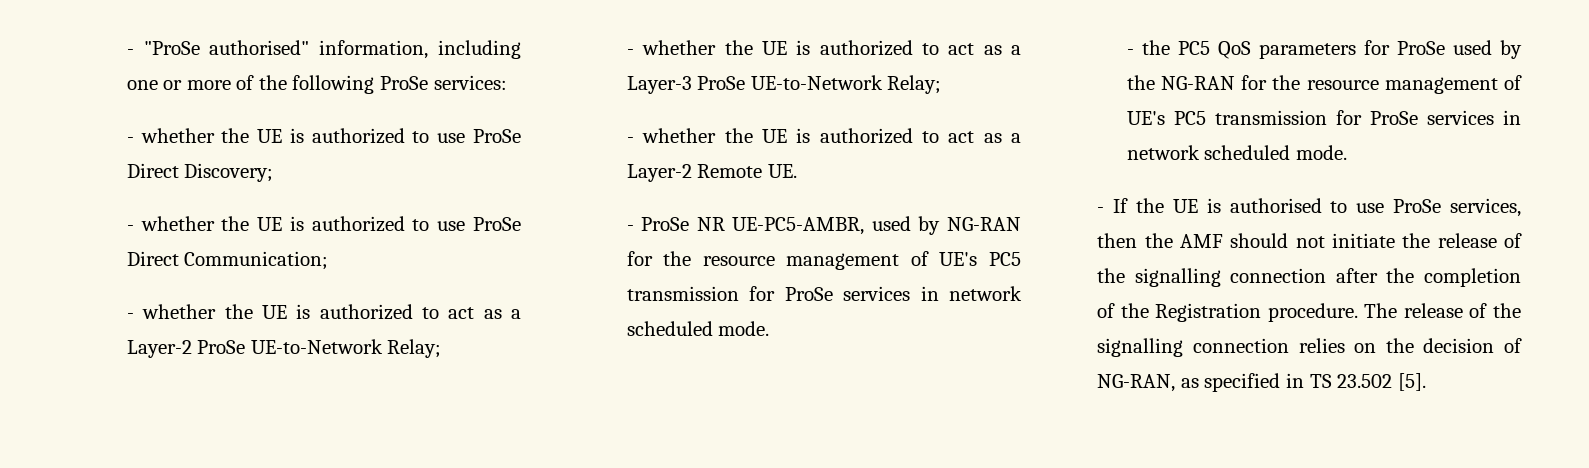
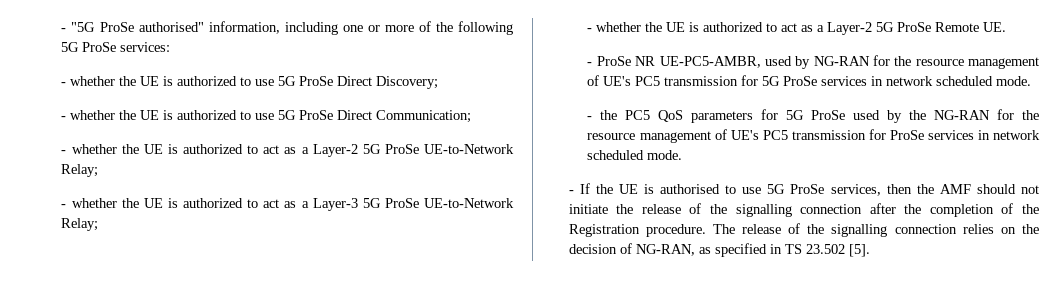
[126,41,200,55] - "ProSe -> [61,22,134,32] - "5G ProSe
(375, 84) none -> [61,42,80,52] 5G
(466, 138) none -> [278,76,297,86] 5G
(466, 226) none -> [278,110,297,120] 5G
(192, 349) none -> [362,144,381,154] 5G
(692, 85) none -> [362,198,381,208] 5G
(692, 173) none -> [876,22,932,32] 5G ProSe
(776, 293) none -> [762,76,781,86] 5G
(1390, 47) none -> [786,110,805,120] 5G
(1385, 208) none -> [767,184,786,194] 5G

